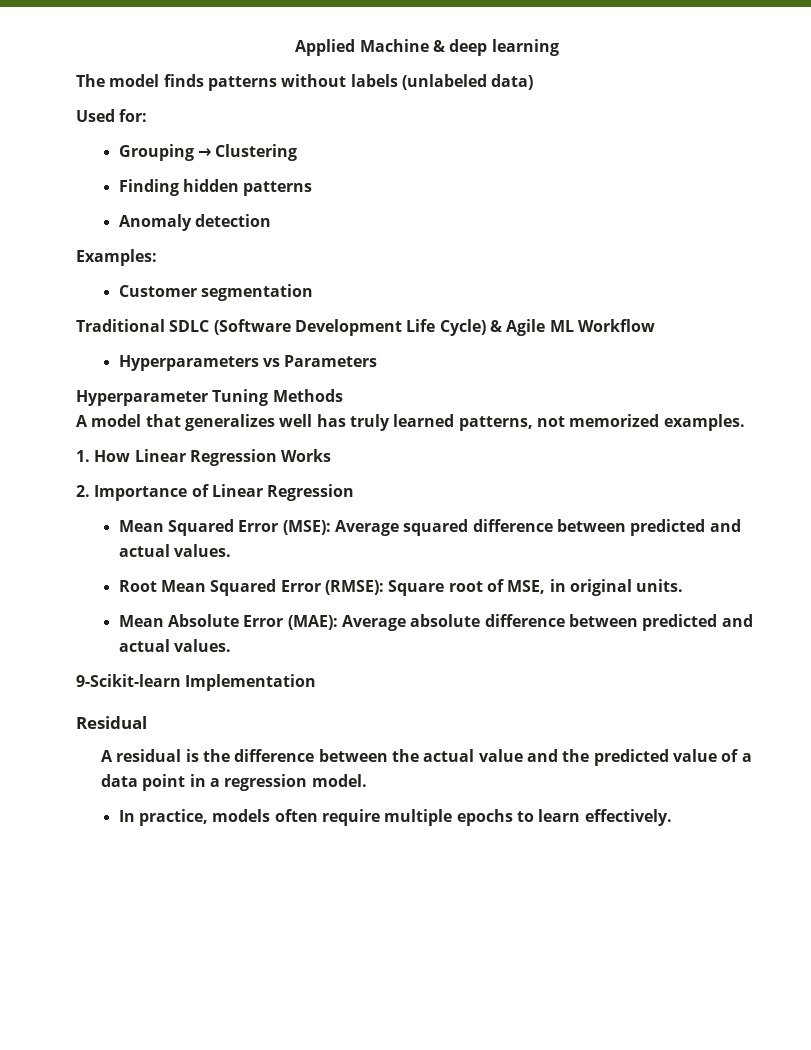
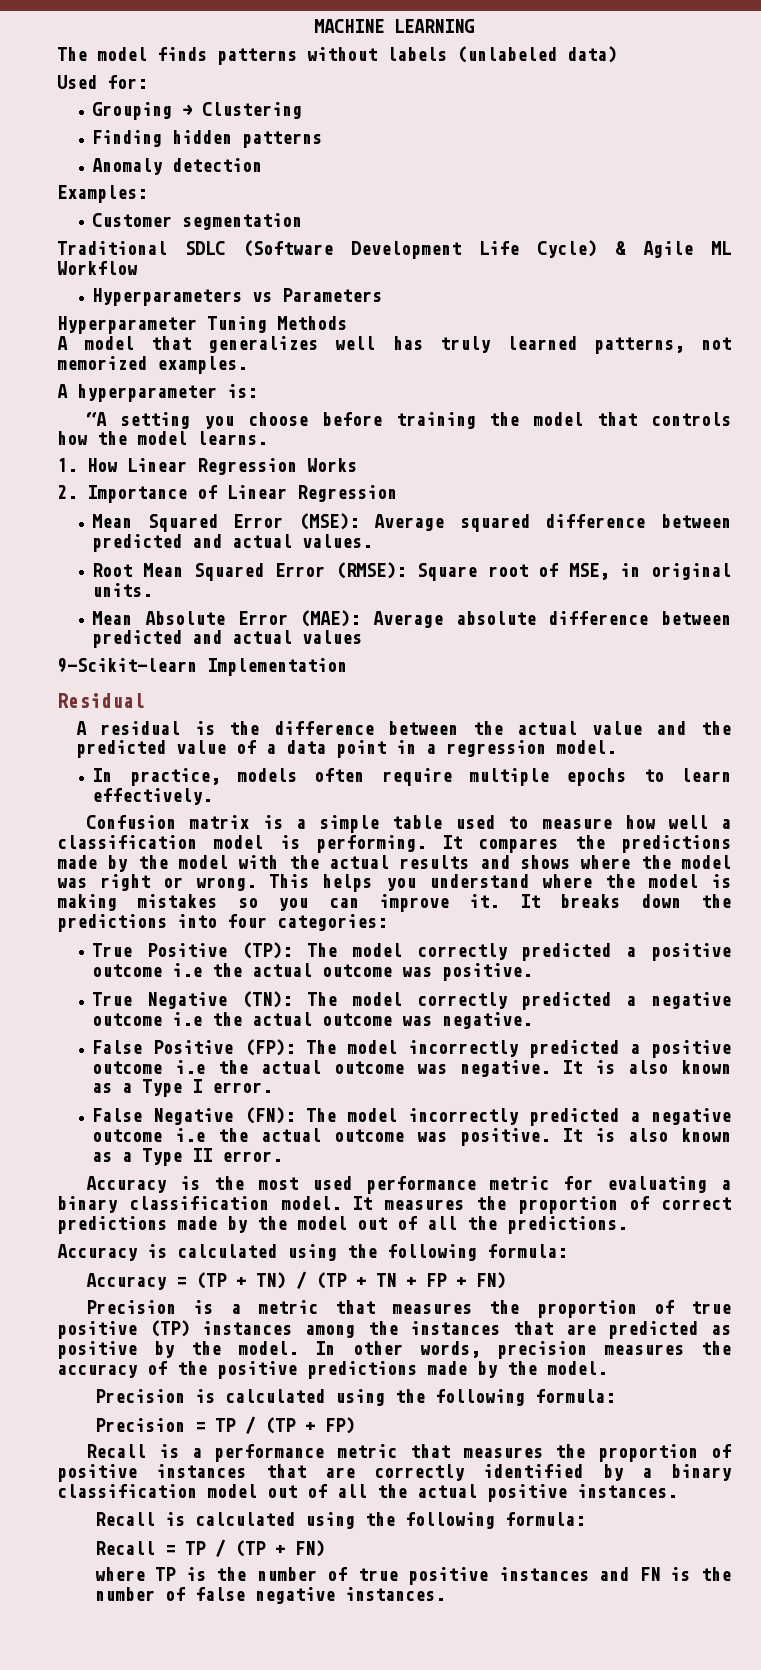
[295,39,559,56] Applied Machine & deep learning -> [314,19,474,33] MACHINE LEARNING
(745, 422) none -> [57,384,257,402] [86,412,732,429] [57,431,267,445] // A hyperparameter is: // “A setting you choose before training the model that controls how the model learns.
[174,639,232,652] values. -> [302,630,363,644] values
(672, 817) none -> [86,815,731,833] [57,835,731,853] [57,855,732,872] [57,874,731,892] [57,894,731,912] [57,914,387,932] [92,942,731,961] [92,963,533,981] [92,991,731,1010] [92,1012,533,1029] [92,1039,731,1058] [92,1060,732,1077] [92,1079,273,1097] [92,1107,731,1126] [92,1128,732,1146] [92,1148,283,1166] [86,1176,732,1194] [57,1196,731,1214] [57,1216,627,1234] [57,1244,567,1261] [86,1271,507,1290] [86,1300,731,1318] [57,1320,731,1339] [57,1341,731,1359] [57,1361,607,1379] [94,1389,615,1406] [94,1416,355,1434] [86,1444,732,1462] [57,1464,732,1482] [57,1484,677,1502] [94,1512,585,1529] [94,1539,325,1557] [94,1567,732,1585] [94,1587,445,1604] // Confusion matrix is a simple table used to measure how well a classification model is performing. It compares the predictions made by the model with the actual results and shows where the model was right or wrong. This helps you understand where the model is making mistakes so you can improve it. It breaks down the predictions into four categories: // True Positive (TP): The model correctly predicted a positive outcome i.e the actual outcome was positive. // True Negative (TN): The model correctly predicted a negative outcome i.e the actual outcome was negative. // False Positive (FP): The model incorrectly predicted a positive outcome i.e the actual outcome was negative. It is also known as a Type I error. // False Negative (FN): The model incorrectly predicted a negative outcome i.e the actual outcome was positive. It is also known as a Type II error. // Accuracy is the most used performance metric for evaluating a binary classification model. It measures the proportion of correct predictions made by the model out of all the predictions. // Accuracy is calculated using the following formula: // Accuracy = (TP + TN) / (TP + TN + FP + FN) // Precision is a metric that measures the proportion of true positive (TP) instances among the instances that are predicted as positive by the model. In other words, precision measures the accuracy of the positive predictions made by the model. // Precision is calculated using the following formula: // Precision = TP / (TP + FP) // Recall is a performance metric that measures the proportion of positive instances that are correctly identified by a binary classification model out of all the actual positive instances. // Recall is calculated using the following formula: // Recall = TP / (TP + FN) // where TP is the number of true positive instances and FN is the number of false negative instances.

